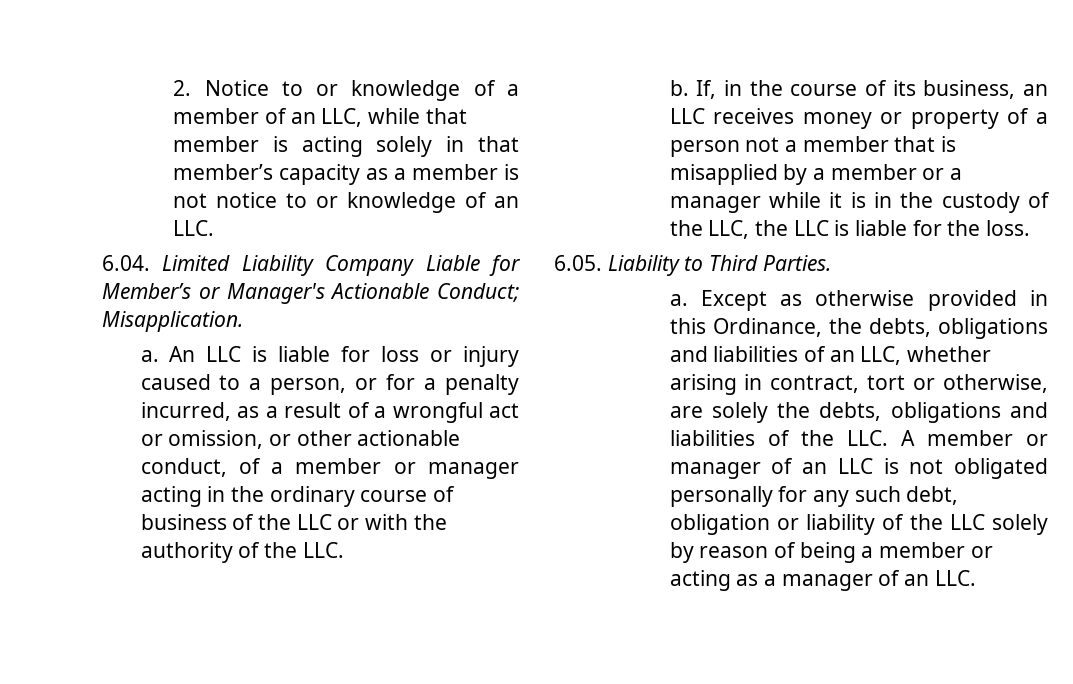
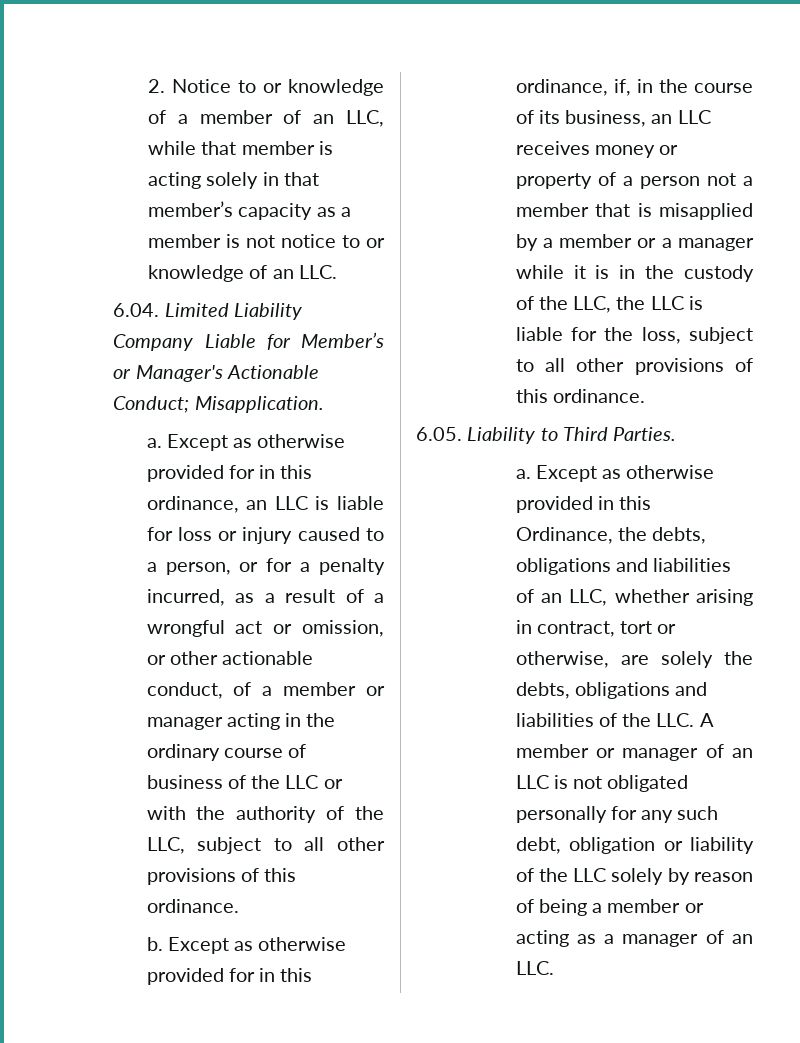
[169,346,196,362] An -> [166,434,346,451] [146,465,313,482] [146,496,268,513] Except as otherwise provided for in this ordinance, an
[302,542,344,558] [669,80,717,99] LLC. // b. If, -> [146,837,385,854] [146,868,297,885] [146,899,239,913] [146,937,347,954] [146,968,313,985] [515,79,631,96] LLC, subject to all other provisions of this ordinance. // b. Except as otherwise provided for in this ordinance, if,
[985,220,1030,236] loss. -> [641,327,753,344] [515,358,753,375] [515,389,645,403] loss, subject to all other provisions of this ordinance.

